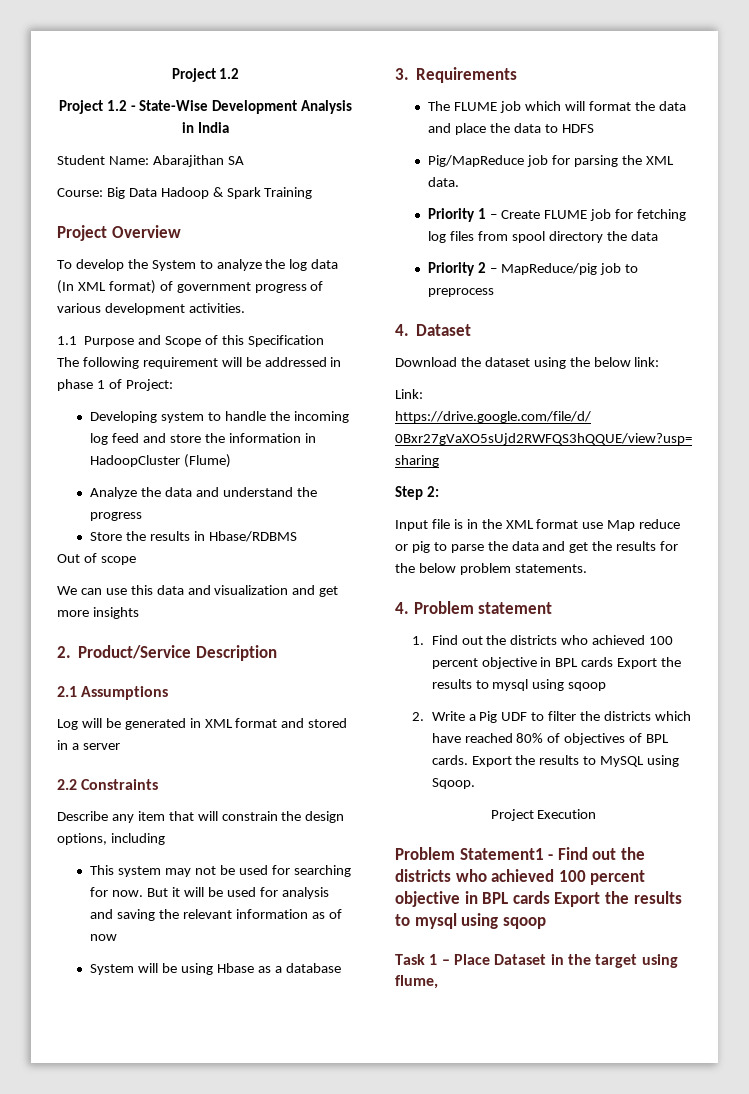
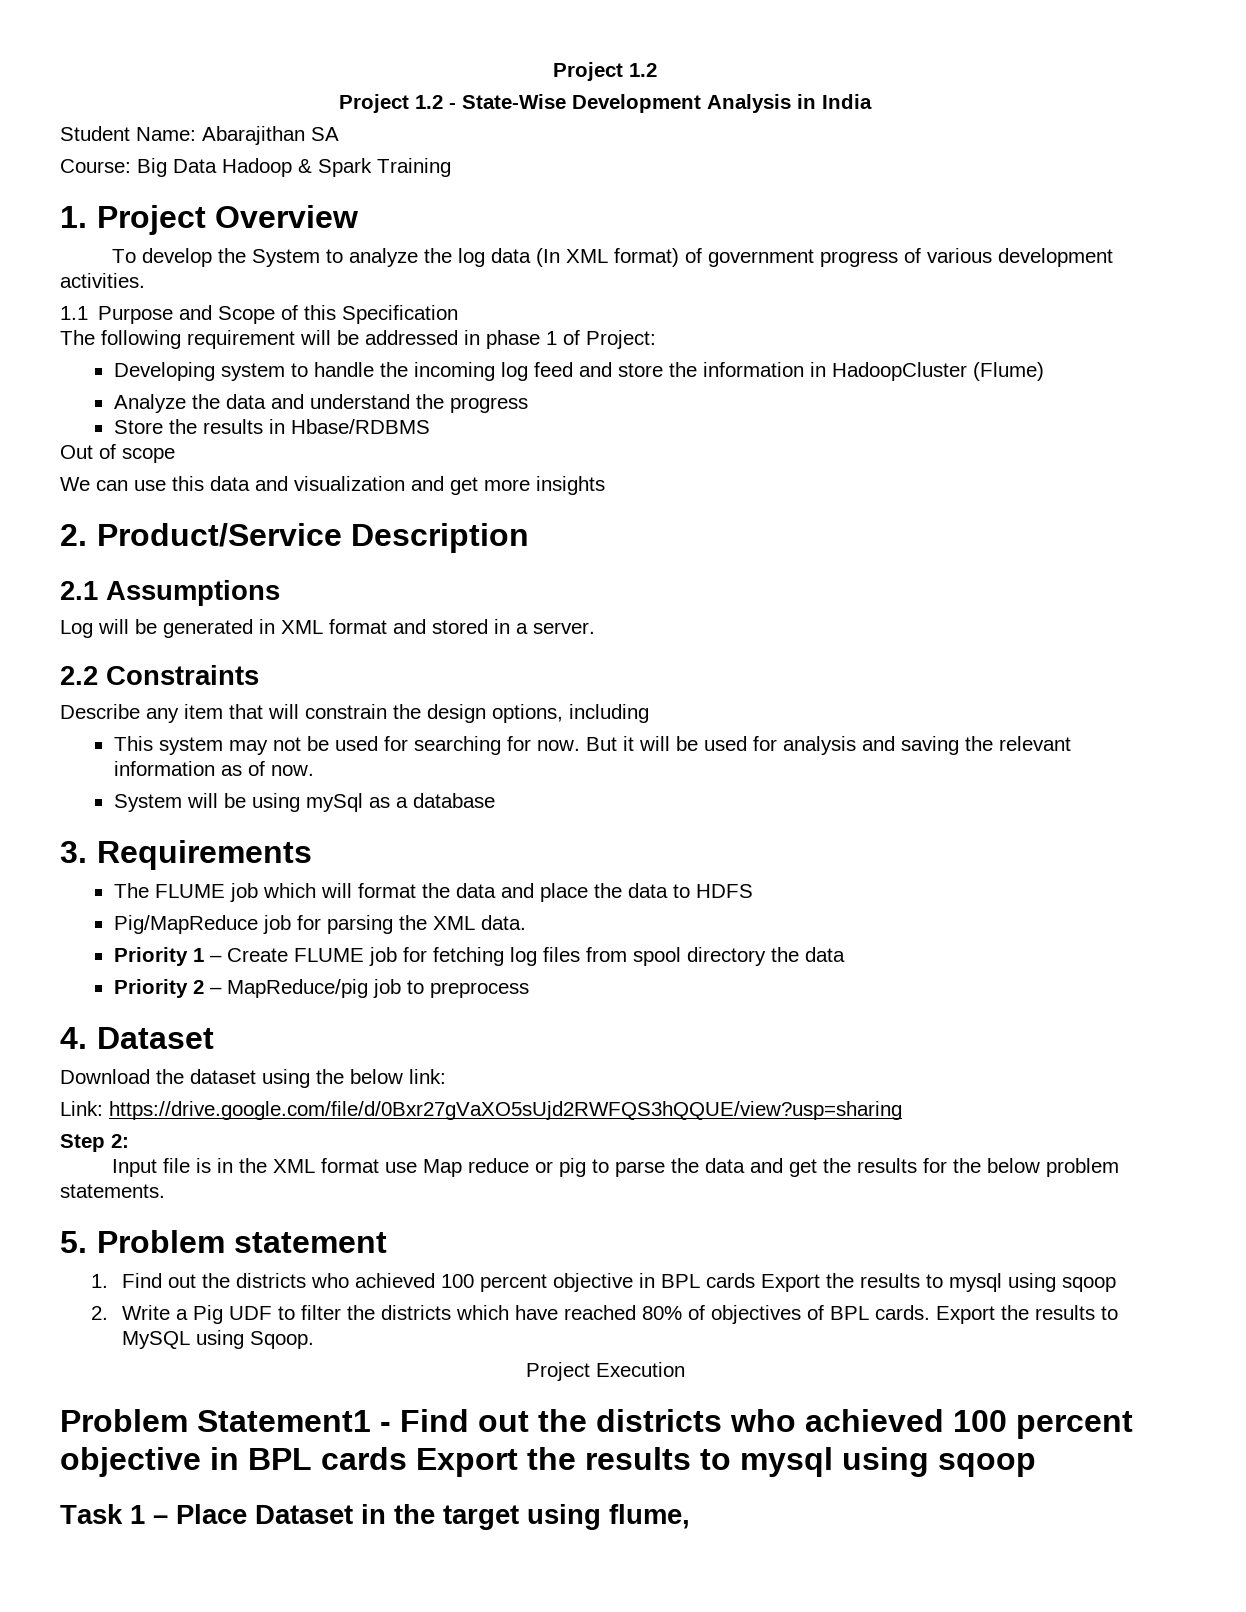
(313, 193) none -> [60,206,87,228] 1.
[82,743,120,750] server -> [533,622,595,634] server.
[90,934,118,941] now -> [270,765,314,776] now.
[217,963,255,973] Hbase -> [305,793,363,812] mySql
[395,602,409,614] 4. -> [60,1231,87,1253] 5.

